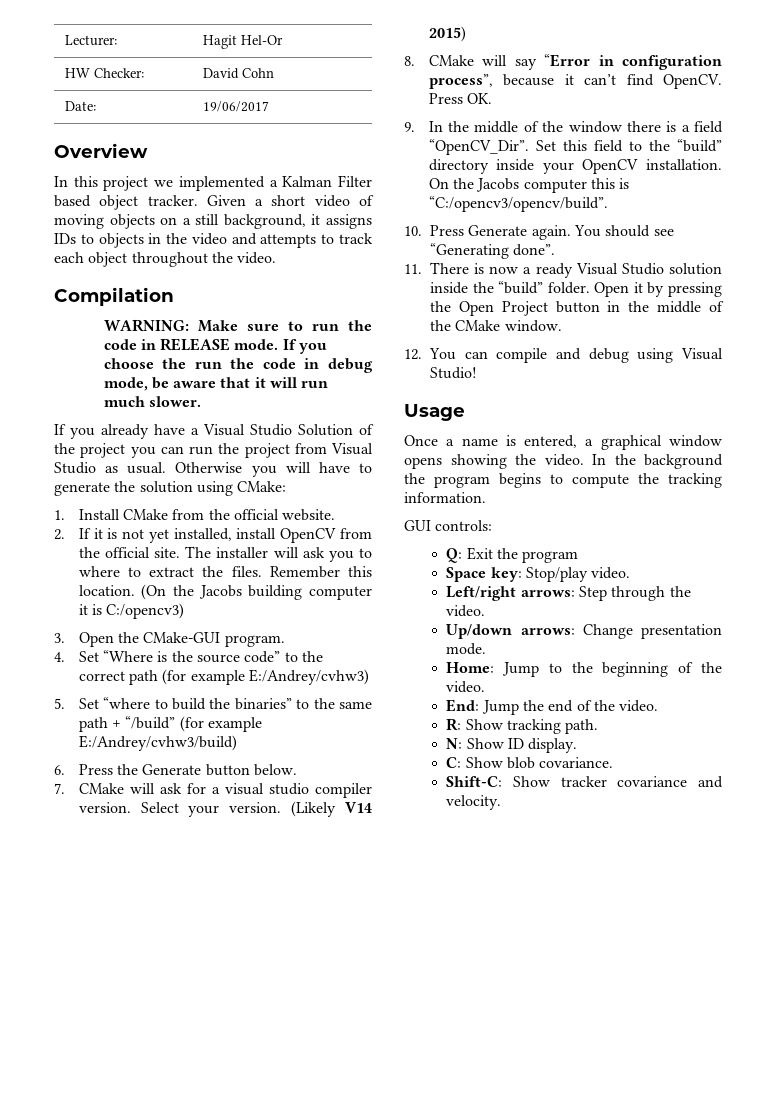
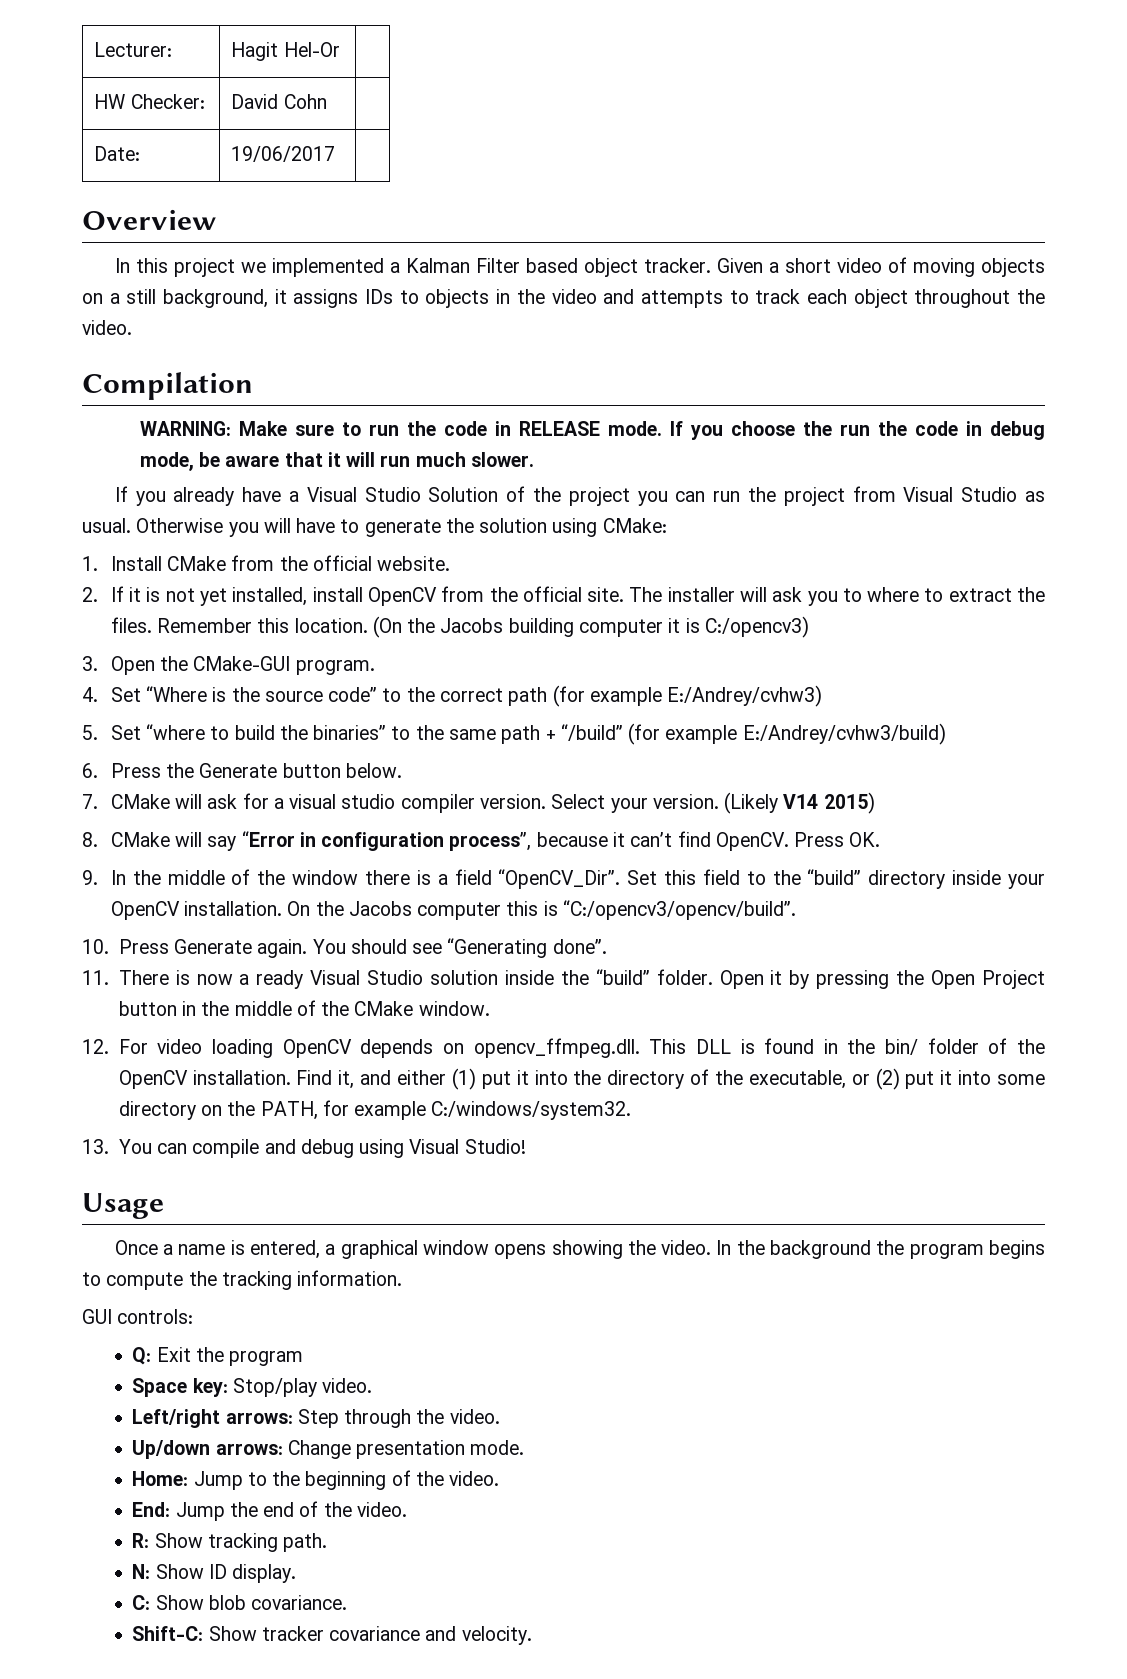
(422, 354) none -> [118,1038,1045,1058] [118,1068,1045,1090] [118,1100,632,1120] [82,1139,109,1154] For video loading OpenCV depends on opencv_ffmpeg.dll. This DLL is found in the bin/ folder of the OpenCV installation. Find it, and either (1) put it into the directory of the executable, or (2) put it into some directory on the PATH, for example C:/windows/system32. // 13.

